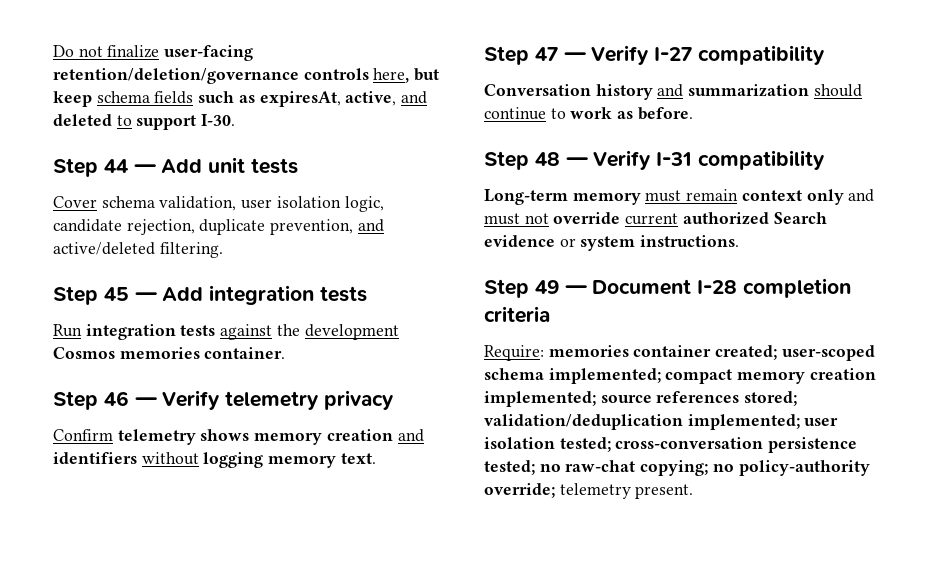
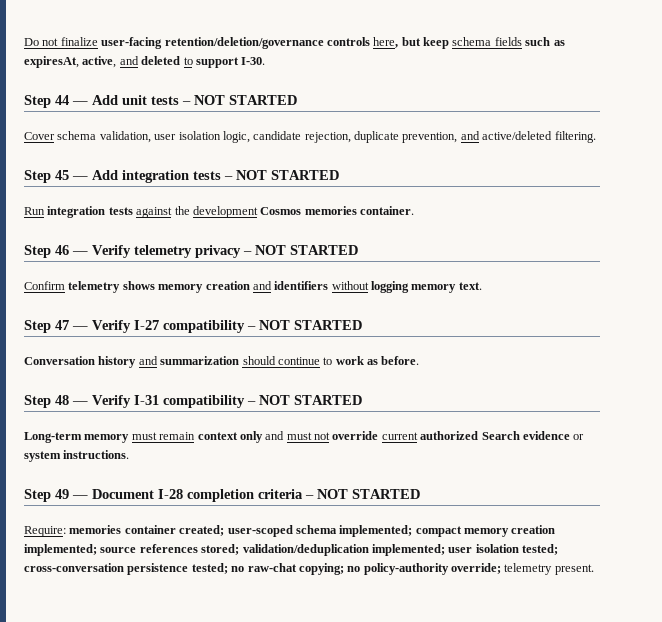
(298, 166) none -> [182,95,297,105] – NOT STARTED
(367, 294) none -> [224,170,339,180] – NOT STARTED
(394, 400) none -> [243,245,358,255] – NOT STARTED
(825, 55) none -> [247,320,362,330] – NOT STARTED
(825, 160) none -> [247,395,362,405] – NOT STARTED
(550, 314) none -> [305,489,420,499] – NOT STARTED

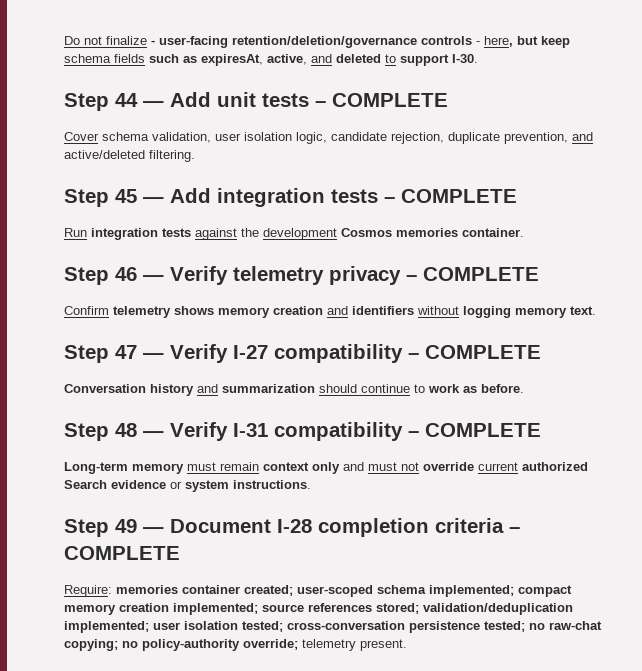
(98, 41) none -> [151,40,155,45] -
(370, 41) none -> [476,41,480,45] -
[194,95,297,105] NOT STARTED -> [332,93,448,107] COMPLETE
[236,170,339,180] NOT STARTED -> [401,189,517,203] COMPLETE
[255,245,358,255] NOT STARTED -> [423,267,539,281] COMPLETE
[259,320,362,330] NOT STARTED -> [425,345,541,359] COMPLETE
[259,395,362,405] NOT STARTED -> [425,423,541,437] COMPLETE
[317,489,420,499] NOT STARTED -> [64,546,180,560] COMPLETE

